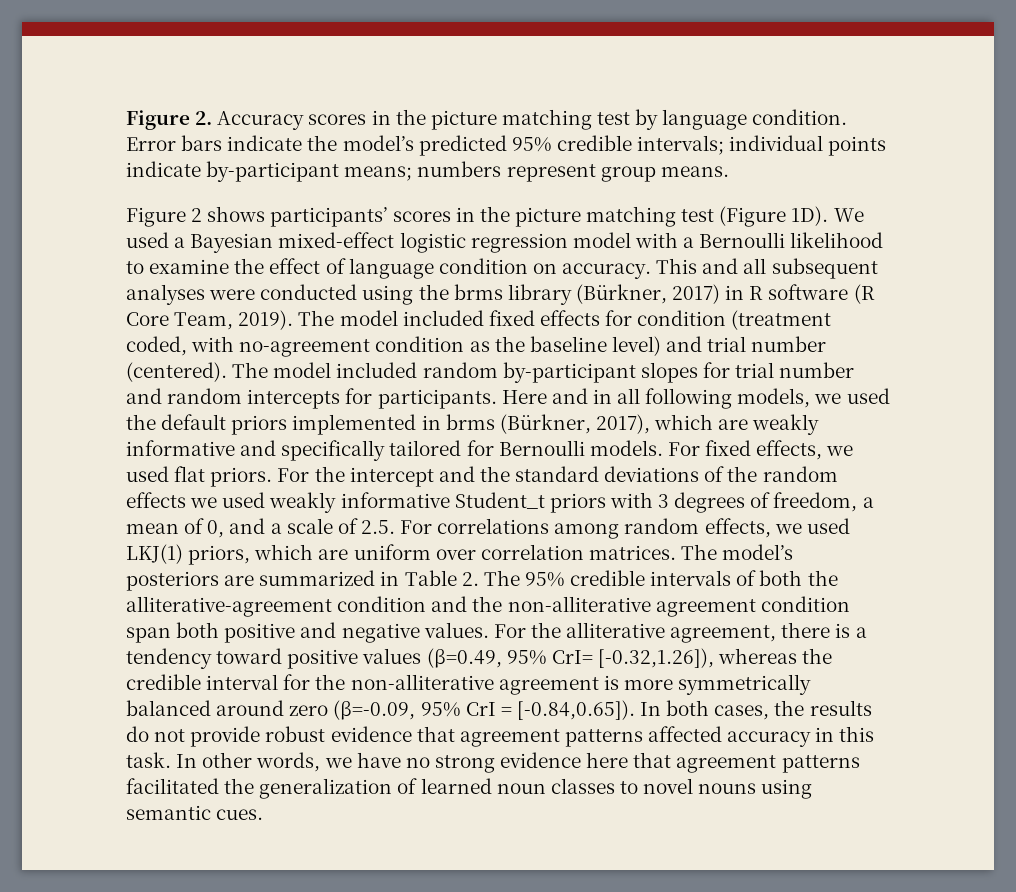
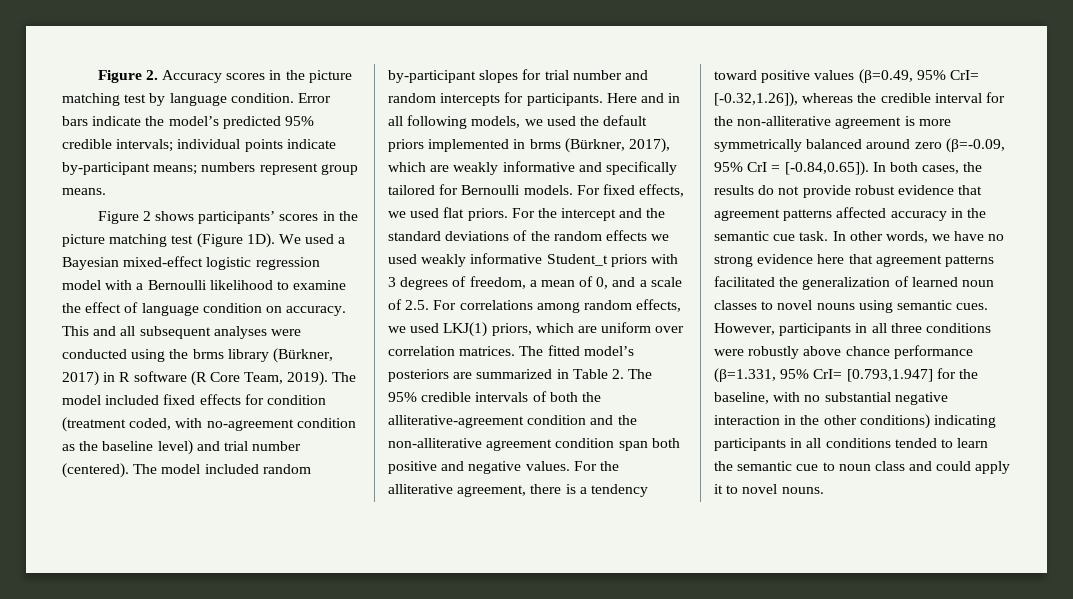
(718, 552) none -> [547,345,580,356] fitted
[839,726,875,742] this -> [966,208,986,218] [714,231,796,241] the semantic cue
(264, 814) none -> [714,323,991,336] [714,345,973,359] [714,368,978,383] [714,392,948,405] [714,414,996,429] [714,438,989,451] [714,461,1011,474] [714,484,824,494] However, participants in all three conditions were robustly above chance performance (β=1.331, 95% CrI= [0.793,1.947] for the baseline, with no substantial negative interaction in the other conditions) indicating participants in all conditions tended to learn the semantic cue to noun class and could apply it to novel nouns.

